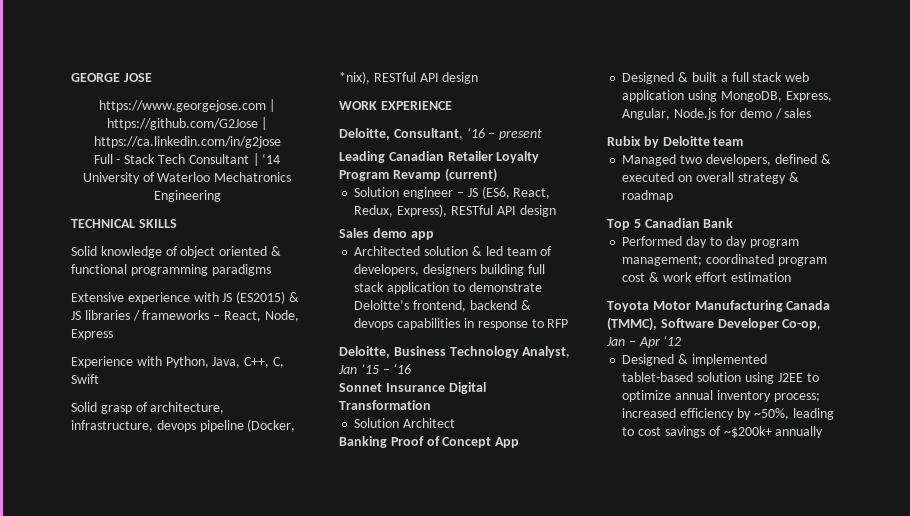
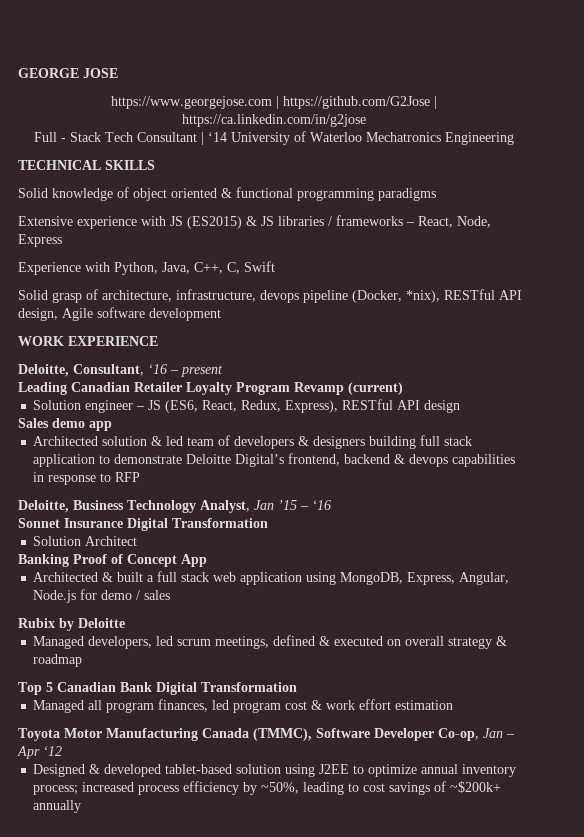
[442,72,479,84] design -> [18,307,221,321] design, Agile software development
[354,264,420,276] developers, -> [234,436,310,449] developers &
[354,300,410,310] Deloitte’s -> [186,454,285,467] Deloitte Digital’s
[622,72,675,84] Designed -> [33,572,99,582] Architected
[713,137,744,146] [622,154,771,166] team // Managed two developers, -> [33,636,270,649] // Managed developers, led scrum meetings,
[622,236,799,248] [622,254,775,266] // Performed day to day program management; coordinated -> [156,682,297,695] [33,699,230,713] Digital Transformation // Managed all program finances, led
[691,354,767,366] implemented -> [104,764,162,777] developed
(677, 413) none -> [138,785,180,795] process

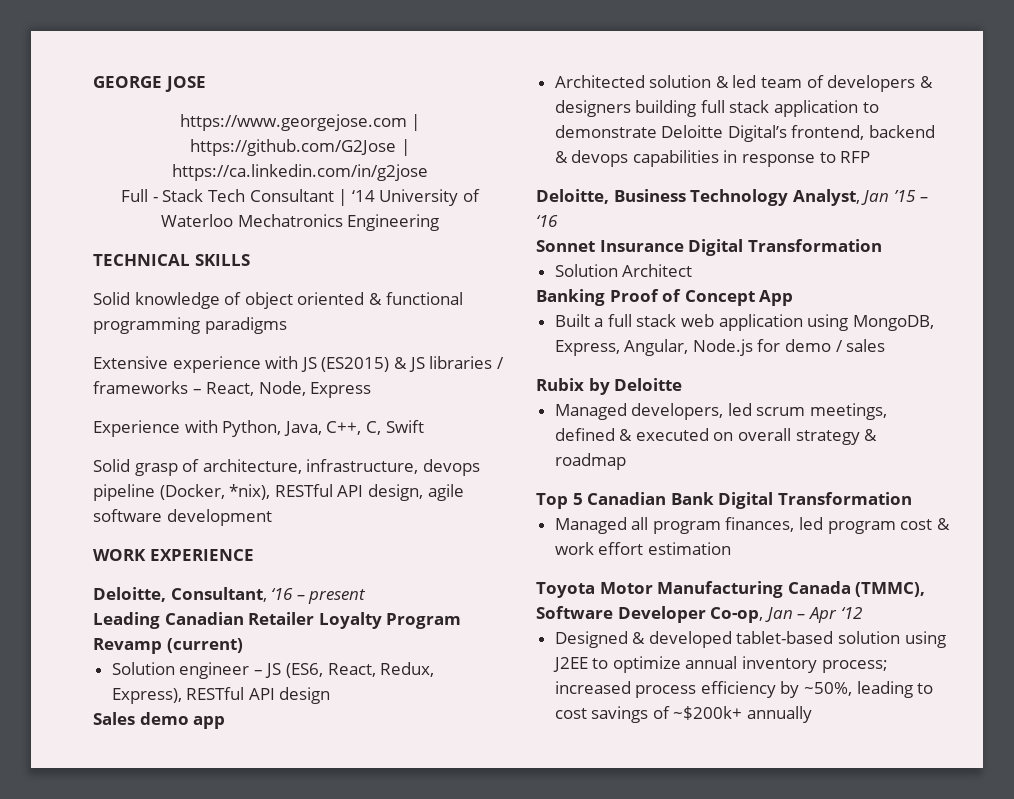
[62,308,93,321] Agile -> [427,484,464,501] agile
[33,572,144,582] Architected & built -> [554,314,590,327] Built

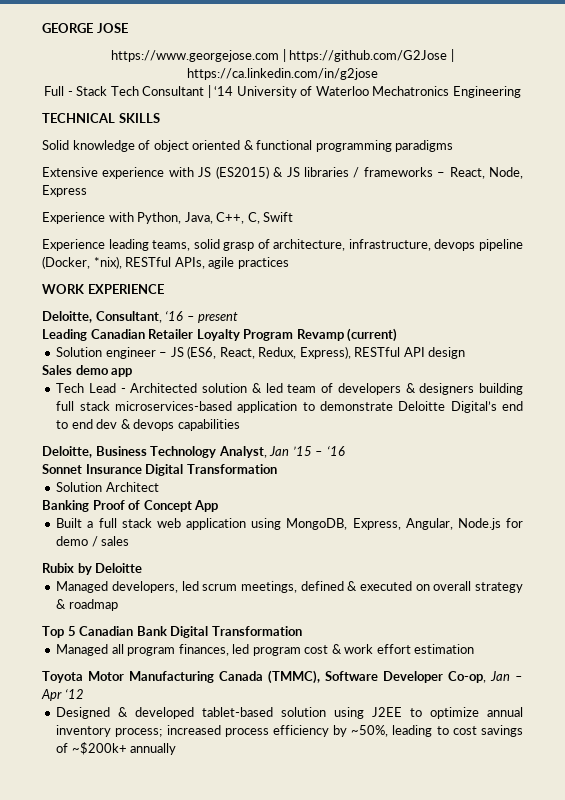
[93,459,130,472] Solid -> [42,239,220,251] Experience leading teams, solid
[337,484,464,501] [93,509,272,526] API design, agile software development -> [174,257,289,269] APIs, agile practices
(226, 722) none -> [56,383,126,393] Tech Lead -
(770, 106) none -> [114,401,232,411] microservices-based
[791,125,936,140] frontend, backend -> [501,401,523,411] [56,419,118,429] end to end dev
[723,150,871,167] in response to RFP -> (240, 425) none

